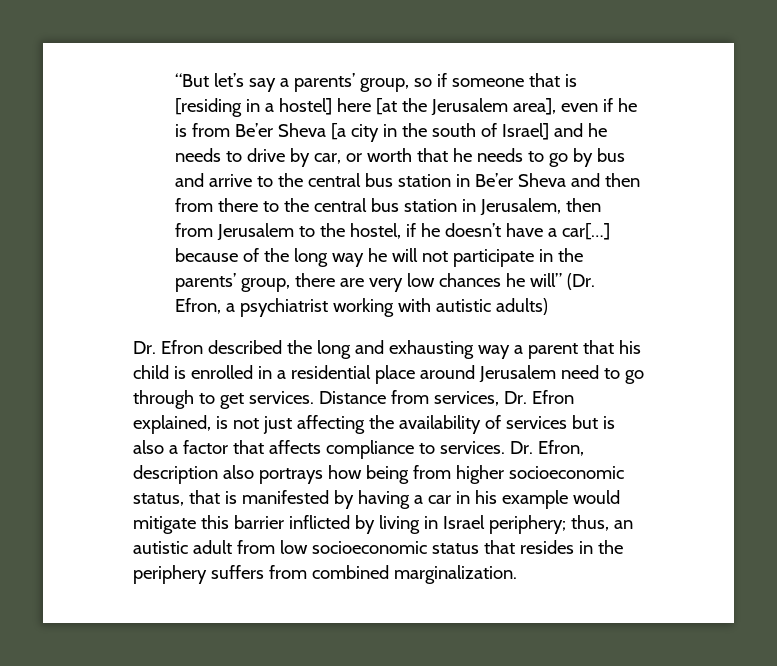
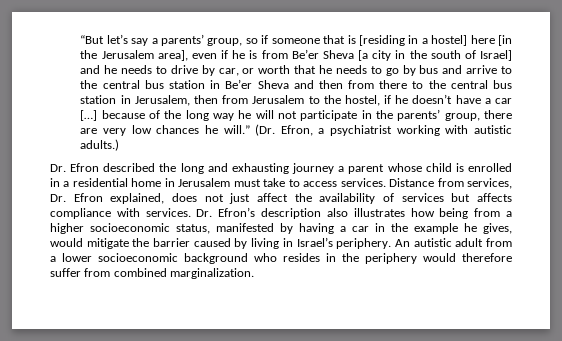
[376,98,398,115] [at -> [497,35,512,46] [in
[562,223,611,240] car[…] -> [495,98,513,104] [80,110,98,121] car […]
[530,273,563,287] will” -> [223,125,250,134] will.”
[496,298,549,315] adults) -> [80,139,120,151] adults.)
[477,345,510,359] way -> [292,163,335,174] journey
[582,340,641,354] that his -> [387,163,422,172] whose
[374,365,644,384] [133,390,244,409] place around Jerusalem need to go through to get -> [131,178,338,187] home in Jerusalem must take to access
[215,416,228,429] is -> [172,193,197,202] does
[296,415,365,434] affecting -> [257,193,288,202] affect
[602,416,615,429] [133,440,264,454] is also a factor that -> (471, 197) none
[418,443,435,454] to -> [116,208,140,217] with
[537,440,584,456] Efron, -> [218,207,256,217] Efron’s
[258,468,323,484] portrays -> [353,208,405,217] illustrates
(451, 472) none -> [505,211,512,217] a
[188,490,237,504] that is -> (210, 229) none
[474,490,620,509] [133,515,633,534] [133,540,515,554] his example would mitigate this barrier inflicted by living in Israel periphery; thus, an autistic adult from low socioeconomic status that -> [391,223,512,234] [50,237,512,249] [50,253,277,264] the example he gives, would mitigate the barrier caused by living in Israel’s periphery. An autistic adult from a lower socioeconomic background who
[210,565,264,579] suffers -> [423,253,512,262] [50,268,81,277] would therefore suffer

